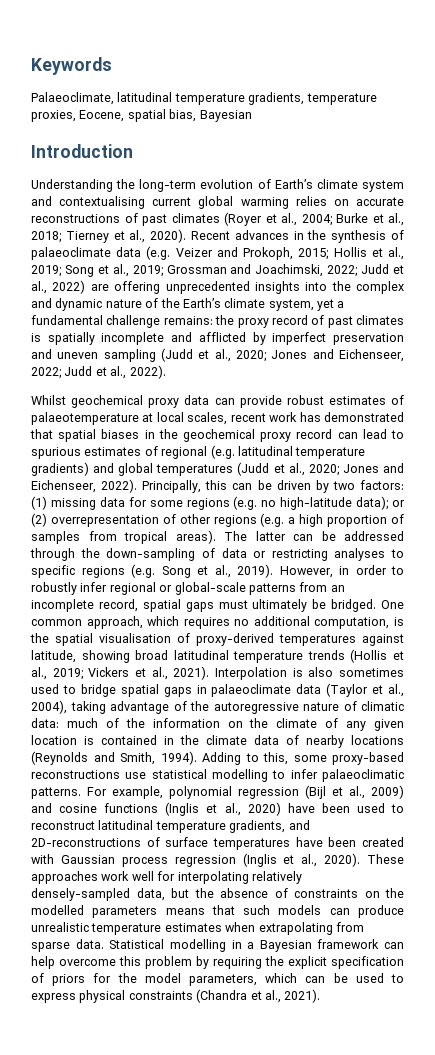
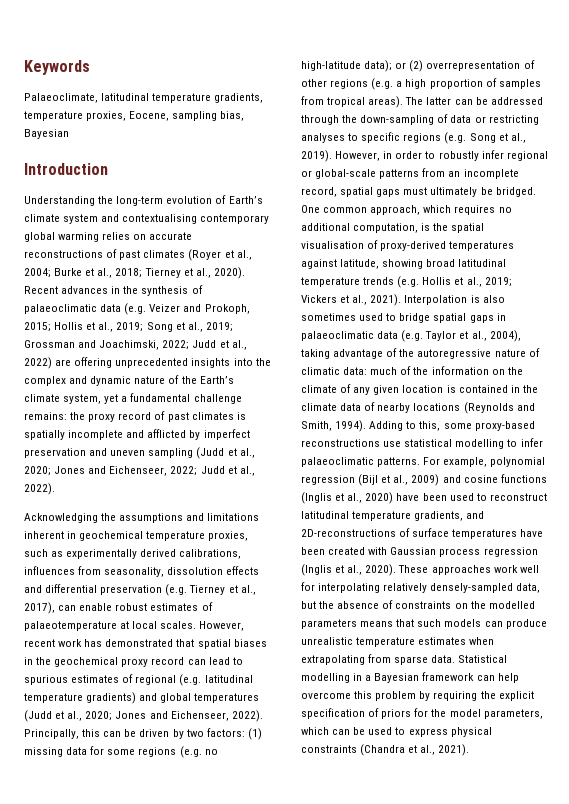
[127,109,166,122] spatial -> [172,111,218,121] sampling
[152,197,192,206] current -> [200,214,270,224] contemporary
[31,247,111,260] palaeoclimate -> [24,304,97,314] palaeoclimatic
[31,395,282,408] Whilst geochemical proxy data can provide -> [24,513,260,523] [24,531,249,541] [24,549,242,559] [24,566,260,577] [24,584,256,596] [24,602,113,614] Acknowledging the assumptions and limitations inherent in geochemical temperature proxies, such as experimentally derived calibrations, influences from seasonality, dissolution effects and differential preservation (e.g. Tierney et al., 2017), can enable
[187,412,228,425] scales, -> [160,621,245,631] scales. However,
[350,649,388,663] (Hollis -> [397,276,452,288] (e.g. Hollis
[211,683,369,697] palaeoclimate data (Taylor -> [301,330,457,342] palaeoclimatic data (e.g. Taylor

